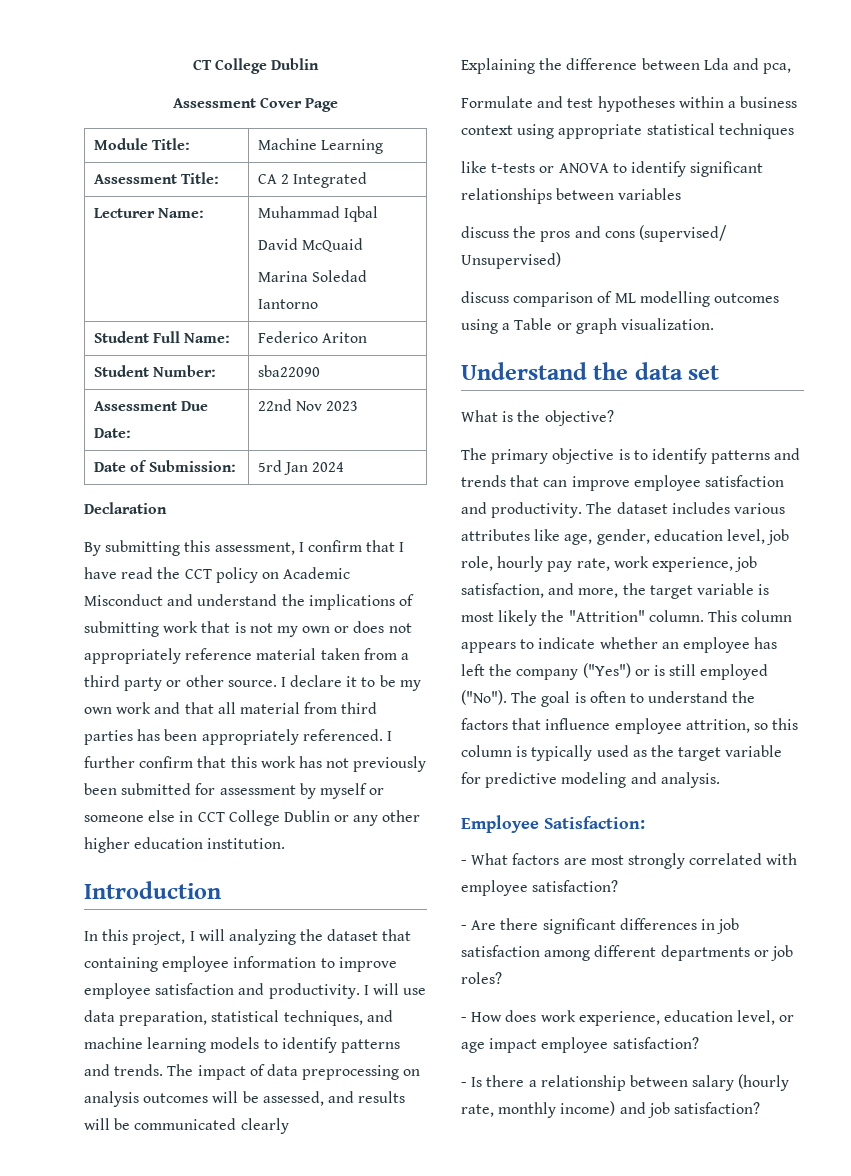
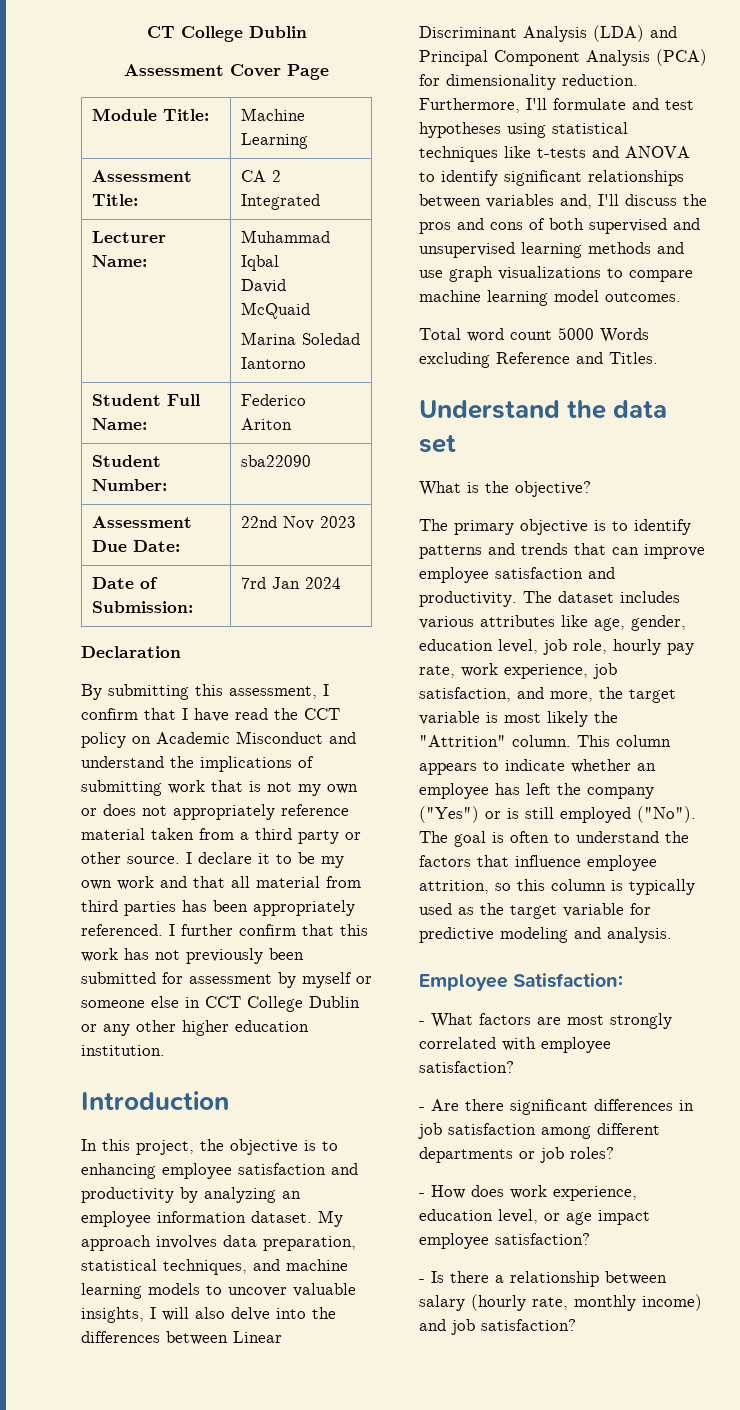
[257,460,282,472] 5rd -> [241,577,267,589] 7rd
[189,929,412,945] [84,956,397,972] [84,983,427,999] I will analyzing the dataset that containing employee information to improve employee satisfaction and productivity. I will use -> [200,1139,338,1155] [81,1163,358,1179] [81,1187,301,1203] [81,1210,343,1227] [81,1235,217,1251] the objective is to enhancing employee satisfaction and productivity by analyzing an employee information dataset. My approach involves
[281,1037,400,1053] [84,1064,421,1080] [84,1091,406,1107] [84,1118,289,1134] [461,58,792,74] [461,96,798,112] [461,124,643,139] identify patterns and trends. The impact of data preprocessing on analysis outcomes will be assessed, and results will be communicated clearly // Explaining the difference between Lda and pca, // Formulate and test hypotheses within a business context using appropriate -> [228,1283,356,1297] [81,1307,336,1323] [81,1331,282,1345] [419,25,677,42] [419,49,707,66] [419,74,638,90] [419,98,694,113] [419,122,546,138] uncover valuable insights, I will also delve into the differences between Linear Discriminant Analysis (LDA) and Principal Component Analysis (PCA) for dimensionality reduction. Furthermore, I'll formulate and test hypotheses using
(794, 131) // -> (498, 154) none
[539,166,555,173] or -> [592,146,619,158] and
(682, 194) // -> [560,194,619,209] and, I'll
[638,225,727,242] [461,252,561,269] [461,291,779,307] [461,318,714,334] (supervised/ Unsupervised) // discuss comparison of ML modelling outcomes using a Table or graph visualization. -> [529,218,700,234] [419,242,684,258] [419,266,693,282] [419,290,681,306] [419,327,649,343] [419,352,658,368] of both supervised and unsupervised learning methods and use graph visualizations to compare machine learning model outcomes. // Total word count 5000 Words excluding Reference and Titles.

